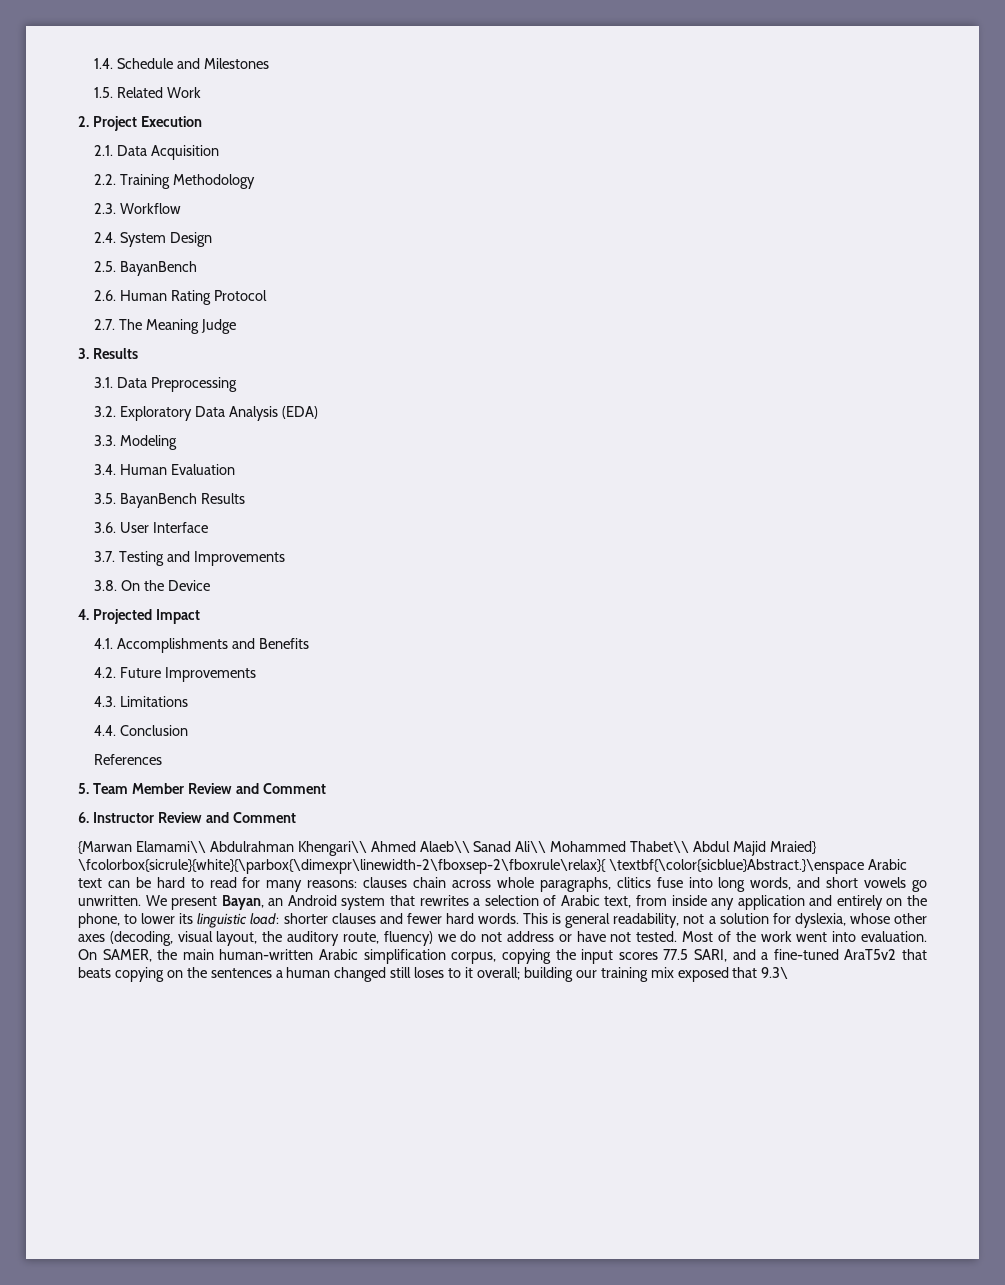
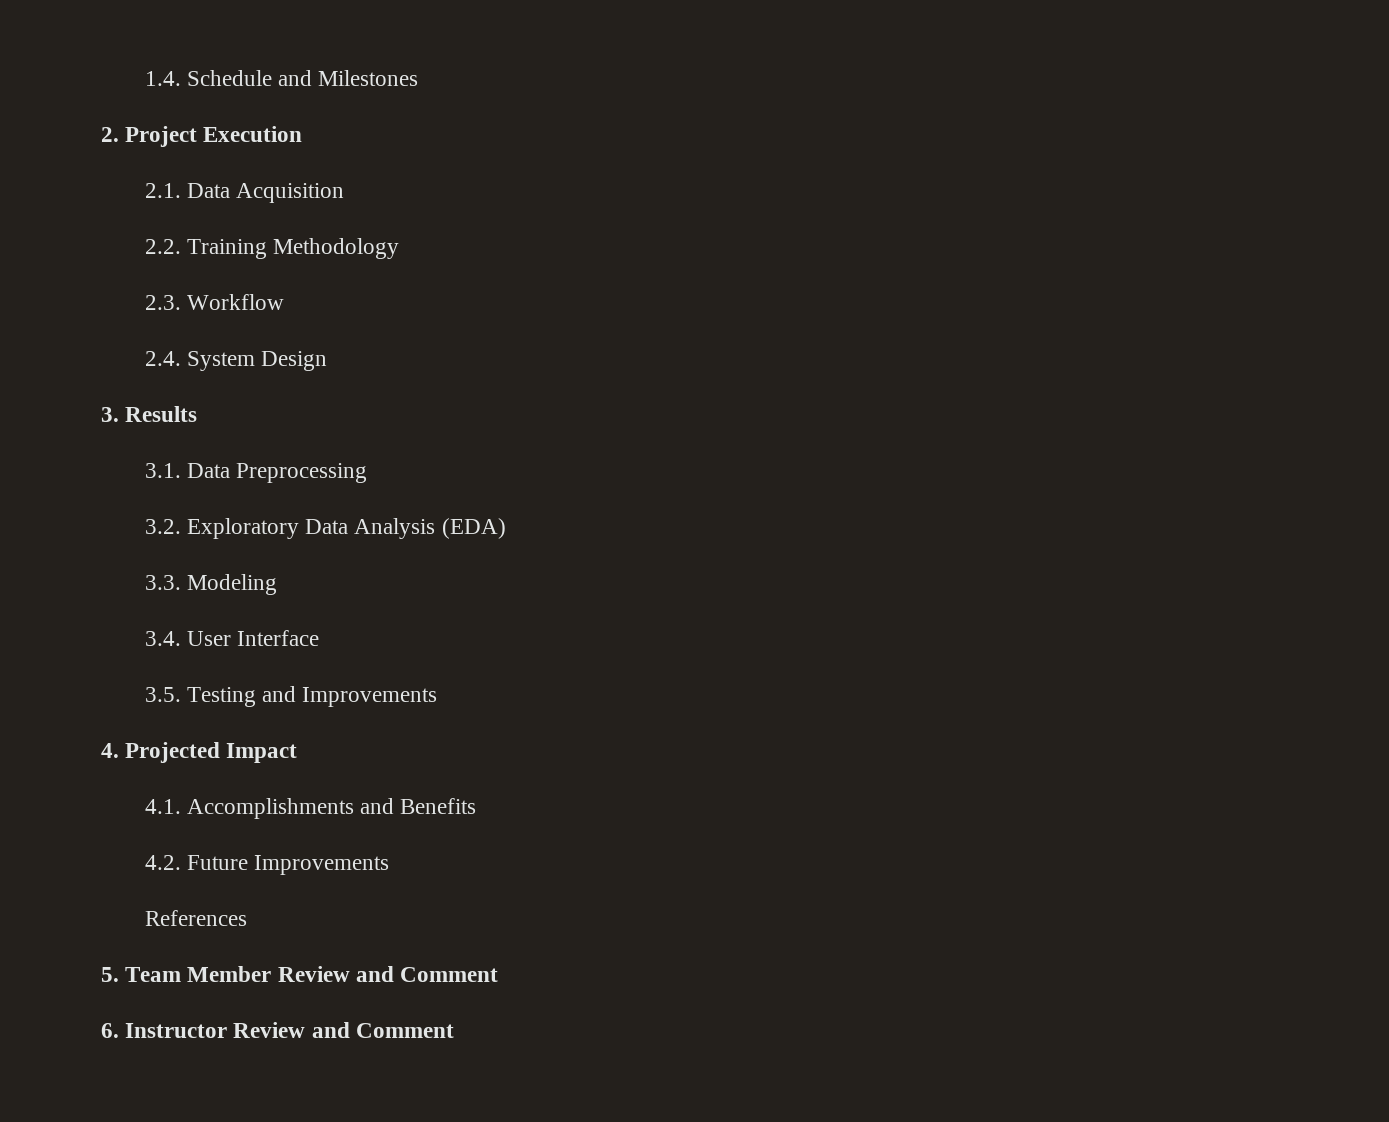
[93,87,201,98] // 1.5. Related Work -> (419, 78) none
[93,261,197,276] [93,290,267,305] [93,319,236,334] // 2.5. BayanBench // 2.6. Human Rating Protocol // 2.7. The Meaning Judge -> (328, 361) none
[119,464,235,475] [93,493,245,508] [93,522,116,533] Human Evaluation // 3.5. BayanBench Results // 3.6. -> (181, 638) none
[93,551,115,562] 3.7. -> [144,687,181,702] 3.5.
[93,580,210,591] // 3.8. On the Device -> (438, 697) none
[93,696,188,707] [93,725,188,736] // 4.3. Limitations // 4.4. Conclusion -> (390, 865) none
[78,841,817,856] [78,859,907,874] [78,877,927,892] [78,895,927,910] [78,913,927,928] [78,931,928,946] [78,949,927,964] [78,967,789,982] // {Marwan Elamami\\ Abdulrahman Khengari\\ Ahmed Alaeb\\ Sanad Ali\\ Mohammed Thabet\\ Abdul Majid Mraied} \fcolorbox{sicrule}{white}{\parbox{\dimexpr\linewidth-2\fboxsep-2\fboxrule\relax}{ \textbf{\color{sicblue}Abstract.}\enspace Arabic text can be hard to read for many reasons: clauses chain across whole paragraphs, clitics fuse into long words, and short vowels go unwritten. We present Bayan, an Android system that rewrites a selection of Arabic text, from inside any application and entirely on the phone, to lower its linguistic load: shorter clauses and fewer hard words. This is general readability, not a solution for dyslexia, whose other axes (decoding, visual layout, the auditory route, fluency) we do not address or have not tested. Most of the work went into evaluation. On SAMER, the main human-written Arabic simplification corpus, copying the input scores 77.5 SARI, and a fine-tuned AraT5v2 that beats copying on the sentences a human changed still loses to it overall; building our training mix exposed that 9.3\ -> (454, 1030) none

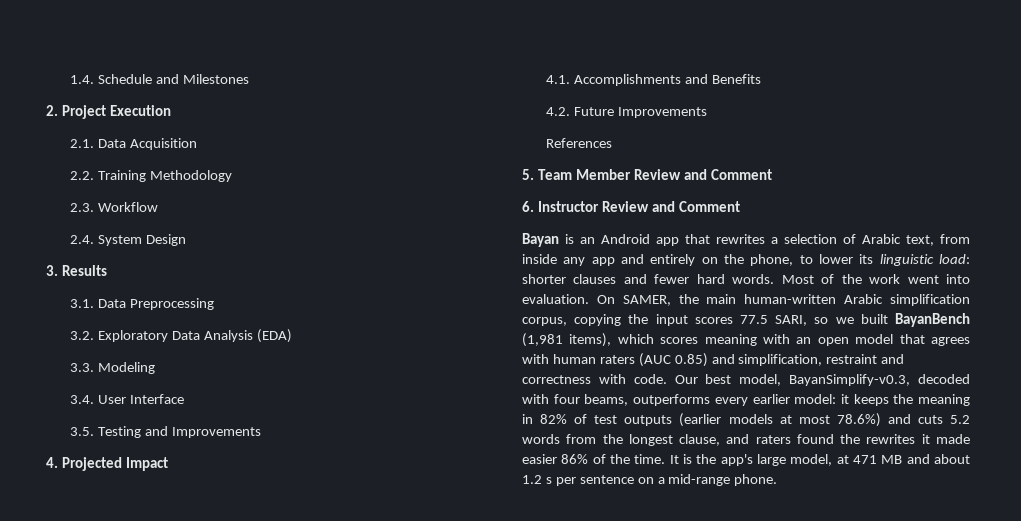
(454, 1030) none -> [522,233,970,247] [522,254,970,266] [522,274,970,284] [522,294,970,306] [522,313,970,327] [522,333,970,347] [522,353,905,367] [522,374,971,386] [522,394,970,406] [522,413,970,427] [522,434,970,446] [522,454,970,466] [522,474,778,486] // Bayan is an Android app that rewrites a selection of Arabic text, from inside any app and entirely on the phone, to lower its linguistic load: shorter clauses and fewer hard words. Most of the work went into evaluation. On SAMER, the main human-written Arabic simplification corpus, copying the input scores 77.5 SARI, so we built BayanBench (1,981 items), which scores meaning with an open model that agrees with human raters (AUC 0.85) and simplification, restraint and correctness with code. Our best model, BayanSimplify-v0.3, decoded with four beams, outperforms every earlier model: it keeps the meaning in 82% of test outputs (earlier models at most 78.6%) and cuts 5.2 words from the longest clause, and raters found the rewrites it made easier 86% of the time. It is the app's large model, at 471 MB and about 1.2 s per sentence on a mid-range phone.

